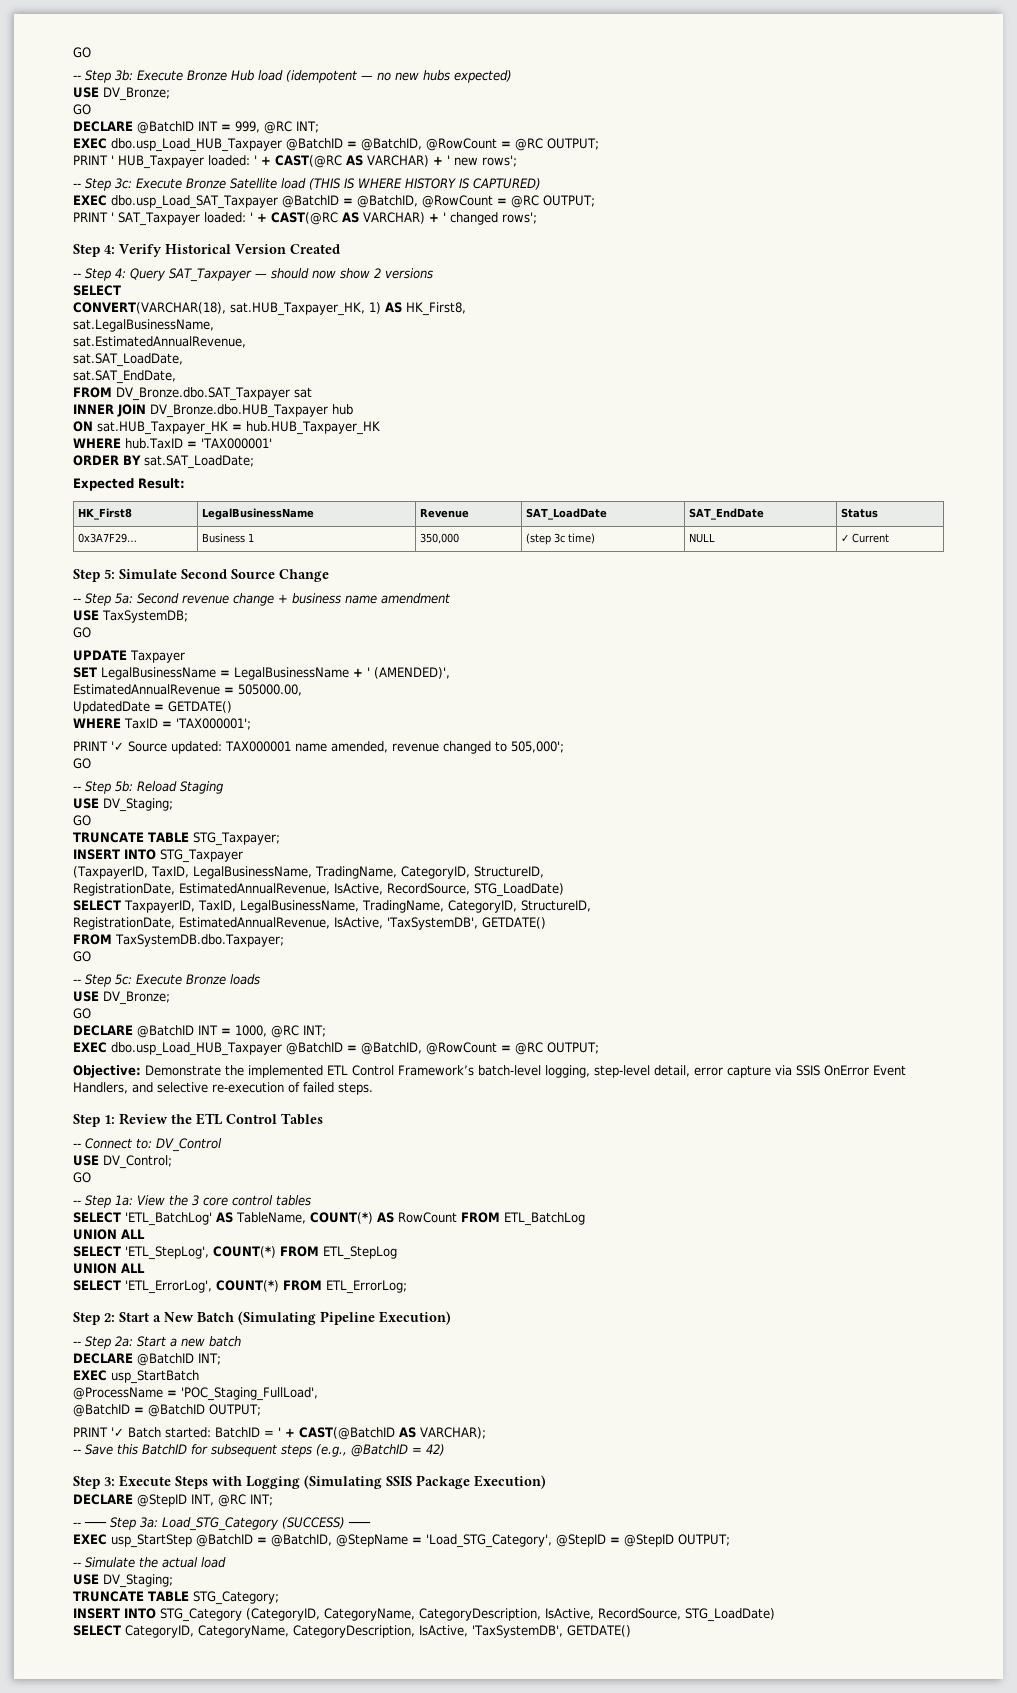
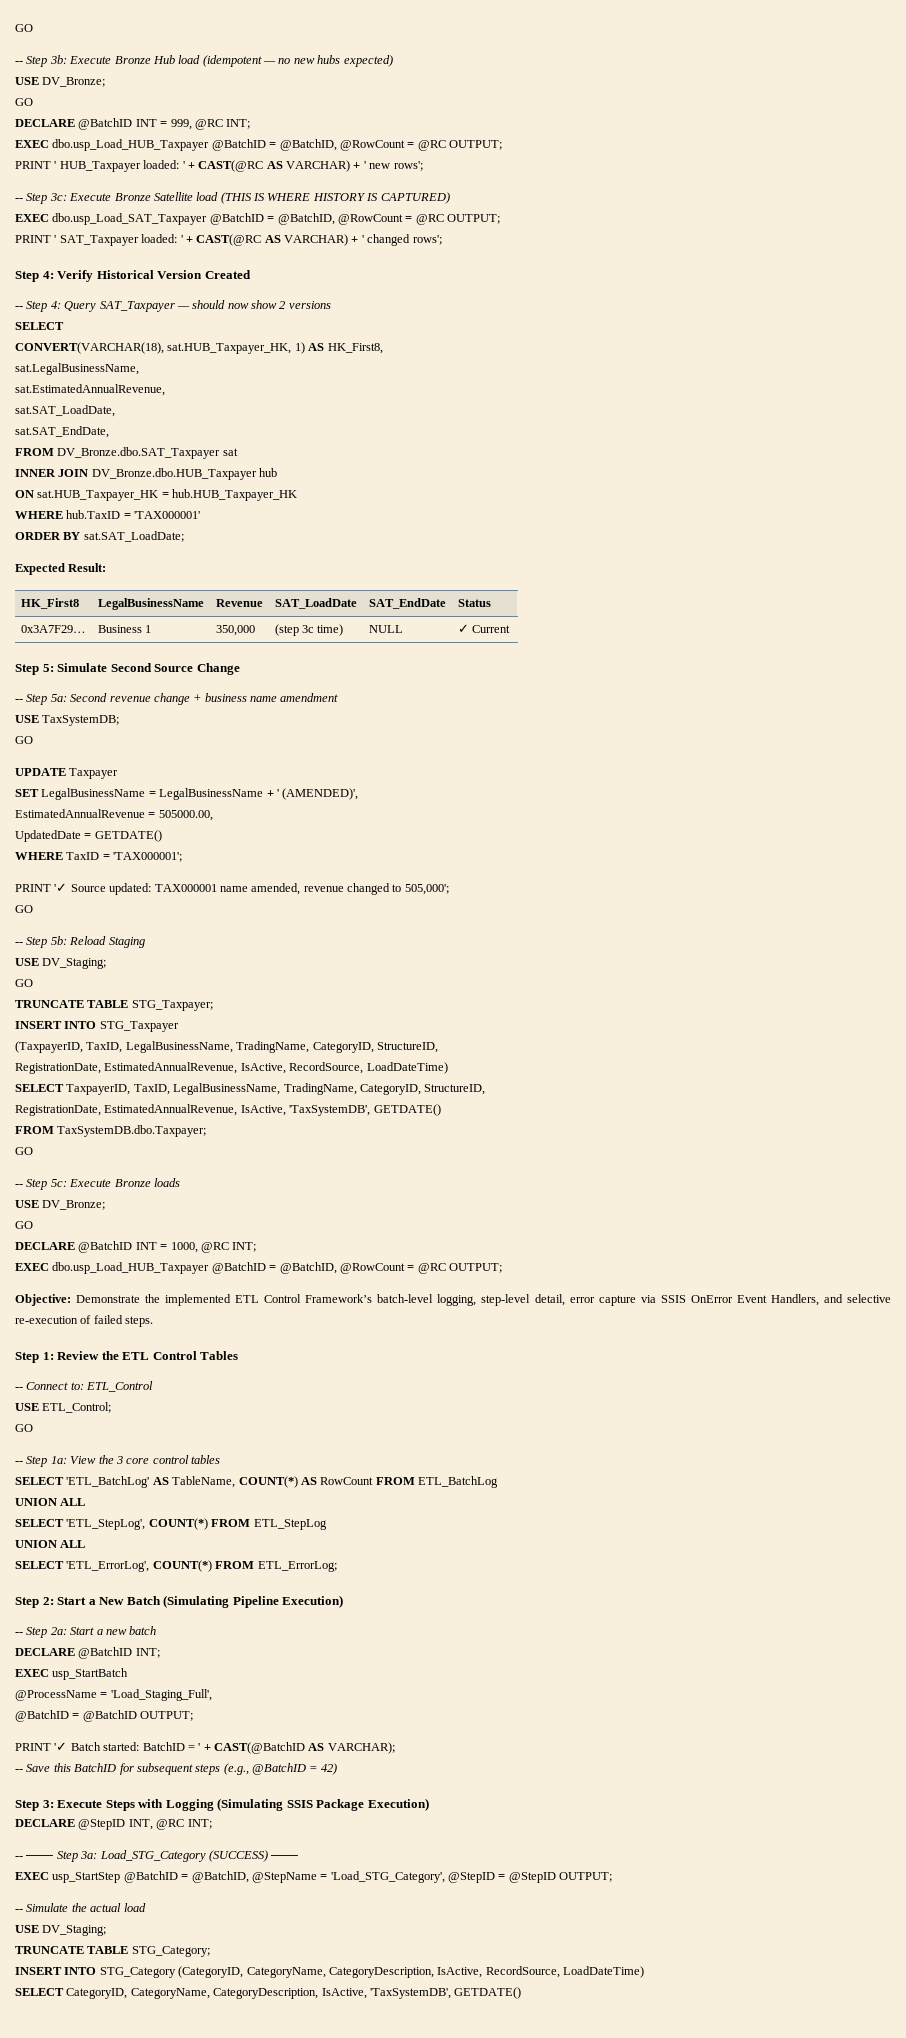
[474,883,564,897] STG_LoadDate) -> [366,1062,448,1074] LoadDateTime)
[156,1138,222,1152] [73,1155,172,1169] DV_Control // USE DV_Control; -> [86,1381,154,1392] [15,1402,112,1413] ETL_Control // USE ETL_Control;
[181,1387,318,1401] 'POC_Staging_FullLoad', -> [110,1689,212,1701] 'Load_Staging_Full',
[685,1608,775,1622] STG_LoadDate) -> [563,1966,644,1978] LoadDateTime)

